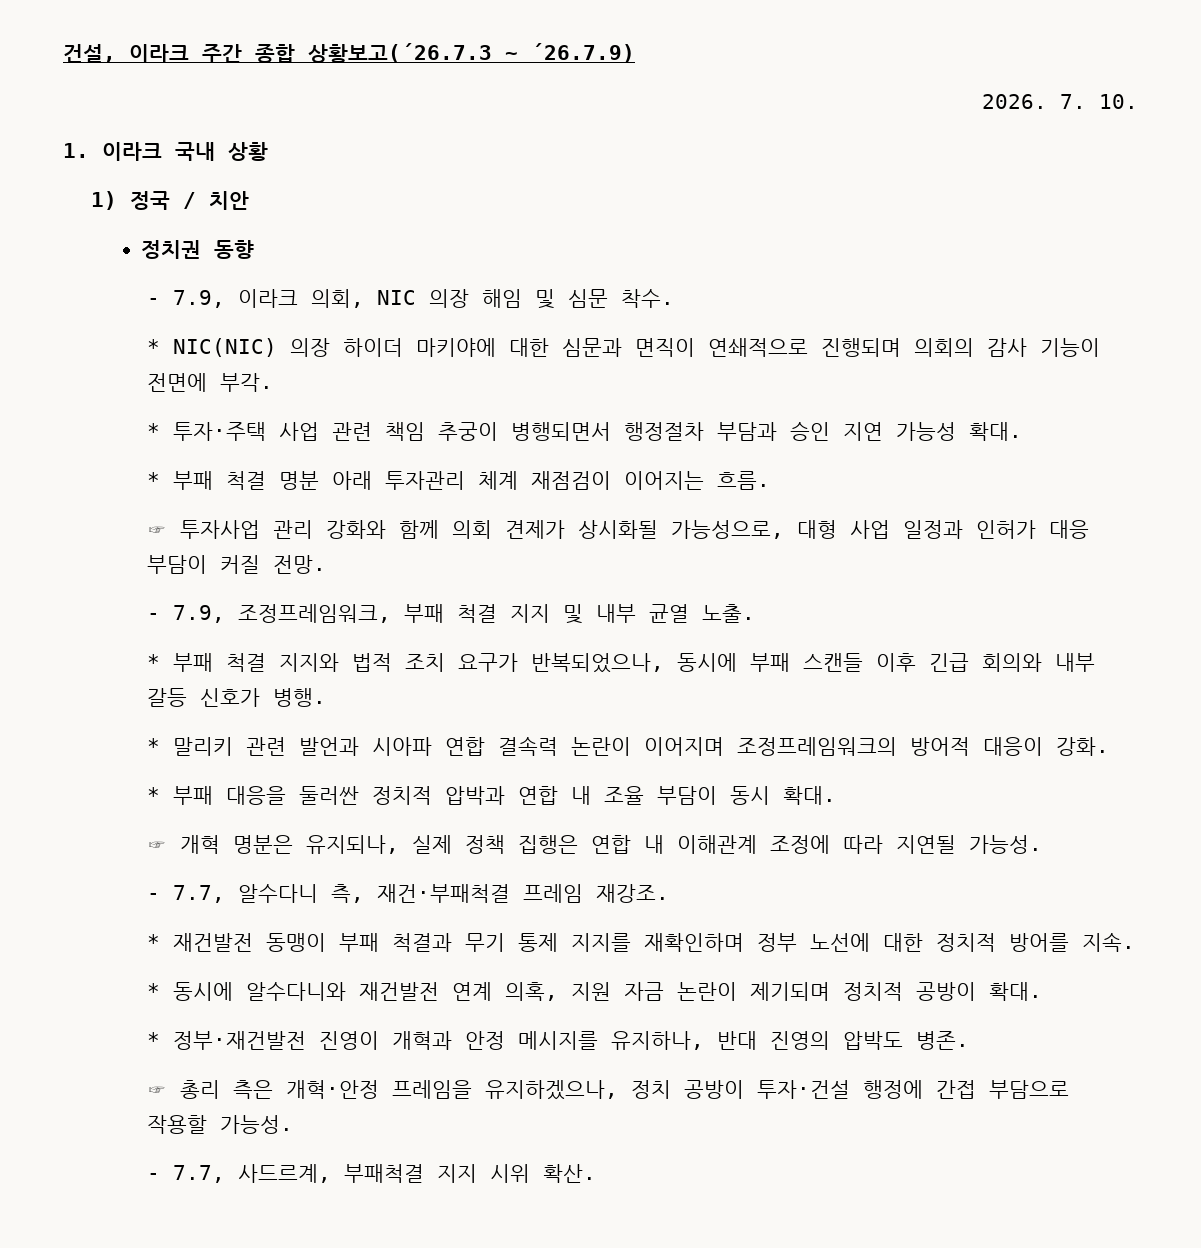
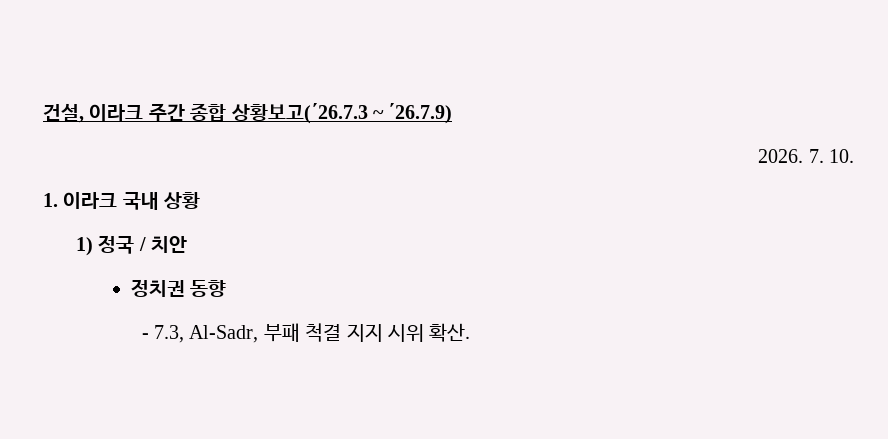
[172,289,674,309] [146,338,1100,357] [146,373,273,392] [146,421,1022,441] [146,471,770,490] [146,520,1089,539] [146,555,326,574] [146,604,755,624] [146,653,1095,673] [146,688,326,707] [146,736,1109,756] [146,786,836,805] [146,835,1042,854] [146,884,669,903] [146,932,1135,952] [146,982,1042,1001] [146,1031,969,1050] [146,1080,1069,1100] [146,1115,293,1134] [146,1164,424,1183] 7.9, 이라크 의회, NIC 의장 해임 및 심문 착수. // * NIC(NIC) 의장 하이더 마키야에 대한 심문과 면직이 연쇄적으로 진행되며 의회의 감사 기능이 전면에 부각. // * 투자·주택 사업 관련 책임 추궁이 병행되면서 행정절차 부담과 승인 지연 가능성 확대. // * 부패 척결 명분 아래 투자관리 체계 재점검이 이어지는 흐름. // ☞ 투자사업 관리 강화와 함께 의회 견제가 상시화될 가능성으로, 대형 사업 일정과 인허가 대응 부담이 커질 전망. // - 7.9, 조정프레임워크, 부패 척결 지지 및 내부 균열 노출. // * 부패 척결 지지와 법적 조치 요구가 반복되었으나, 동시에 부패 스캔들 이후 긴급 회의와 내부 갈등 신호가 병행. // * 말리키 관련 발언과 시아파 연합 결속력 논란이 이어지며 조정프레임워크의 방어적 대응이 강화. // * 부패 대응을 둘러싼 정치적 압박과 연합 내 조율 부담이 동시 확대. // ☞ 개혁 명분은 유지되나, 실제 정책 집행은 연합 내 이해관계 조정에 따라 지연될 가능성. // - 7.7, 알수다니 측, 재건·부패척결 프레임 재강조. // * 재건발전 동맹이 부패 척결과 무기 통제 지지를 재확인하며 정부 노선에 대한 정치적 방어를 지속. // * 동시에 알수다니와 재건발전 연계 의혹, 지원 자금 논란이 제기되며 정치적 공방이 확대. // * 정부·재건발전 진영이 개혁과 안정 메시지를 유지하나, 반대 진영의 압박도 병존. // ☞ 총리 측은 개혁·안정 프레임을 유지하겠으나, 정치 공방이 투자·건설 행정에 간접 부담으로 작용할 가능성. // - 7.7, 사드르계, 부패척결 -> [153,323,342,343] 7.3, Al-Sadr, 부패 척결

